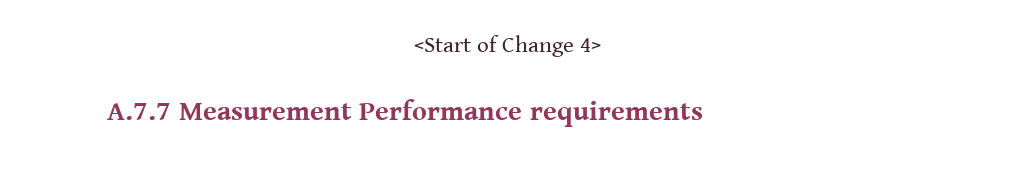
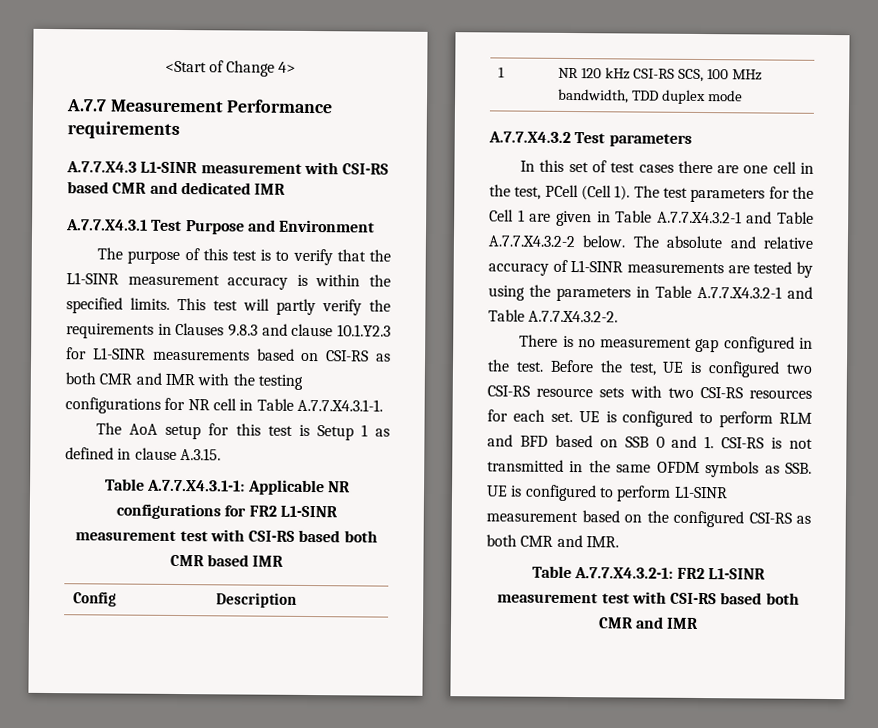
(703, 114) none -> [66,161,390,175] [67,181,287,195] [66,219,376,235] [97,247,391,266] [66,272,391,290] [66,297,391,316] [66,322,391,339] [66,347,391,362] [65,372,303,390] [65,397,383,414] [96,422,390,441] [65,447,221,461] [105,478,351,496] [116,503,338,520] [75,529,378,543] [169,554,285,567] [73,591,117,607] [216,592,297,608] [498,67,506,78] [558,67,762,83] [558,88,743,105] [488,131,692,147] [520,159,814,174] [489,184,814,203] [489,209,814,227] [488,235,813,249] [488,259,813,278] [488,284,813,302] [488,309,619,323] [519,334,813,353] [487,359,813,378] [487,385,812,399] [487,409,812,428] [487,434,813,449] [487,459,812,478] [486,484,728,502] [486,510,811,528] [486,534,619,548] [532,565,766,580] [497,591,800,605] [597,616,700,630] // A.7.7.X4.3 L1-SINR measurement with CSI-RS based CMR and dedicated IMR // A.7.7.X4.3.1 Test Purpose and Environment // The purpose of this test is to verify that the L1-SINR measurement accuracy is within the specified limits. This test will partly verify the requirements in Clauses 9.8.3 and clause 10.1.Y2.3 for L1-SINR measurements based on CSI-RS as both CMR and IMR with the testing configurations for NR cell in Table A.7.7.X4.3.1-1. // The AoA setup for this test is Setup 1 as defined in clause A.3.15. // Table A.7.7.X4.3.1-1: Applicable NR configurations for FR2 L1-SINR measurement test with CSI-RS based both CMR based IMR // Config | Description // 1 | NR 120 kHz CSI-RS SCS, 100 MHz bandwidth, TDD duplex mode // A.7.7.X4.3.2 Test parameters // In this set of test cases there are one cell in the test, PCell (Cell 1). The test parameters for the Cell 1 are given in Table A.7.7.X4.3.2-1 and Table A.7.7.X4.3.2-2 below. The absolute and relative accuracy of L1-SINR measurements are tested by using the parameters in Table A.7.7.X4.3.2-1 and Table A.7.7.X4.3.2-2. // There is no measurement gap configured in the test. Before the test, UE is configured two CSI-RS resource sets with two CSI-RS resources for each set. UE is configured to perform RLM and BFD based on SSB 0 and 1. CSI-RS is not transmitted in the same OFDM symbols as SSB. UE is configured to perform L1-SINR measurement based on the configured CSI-RS as both CMR and IMR. // Table A.7.7.X4.3.2-1: FR2 L1-SINR measurement test with CSI-RS based both CMR and IMR

